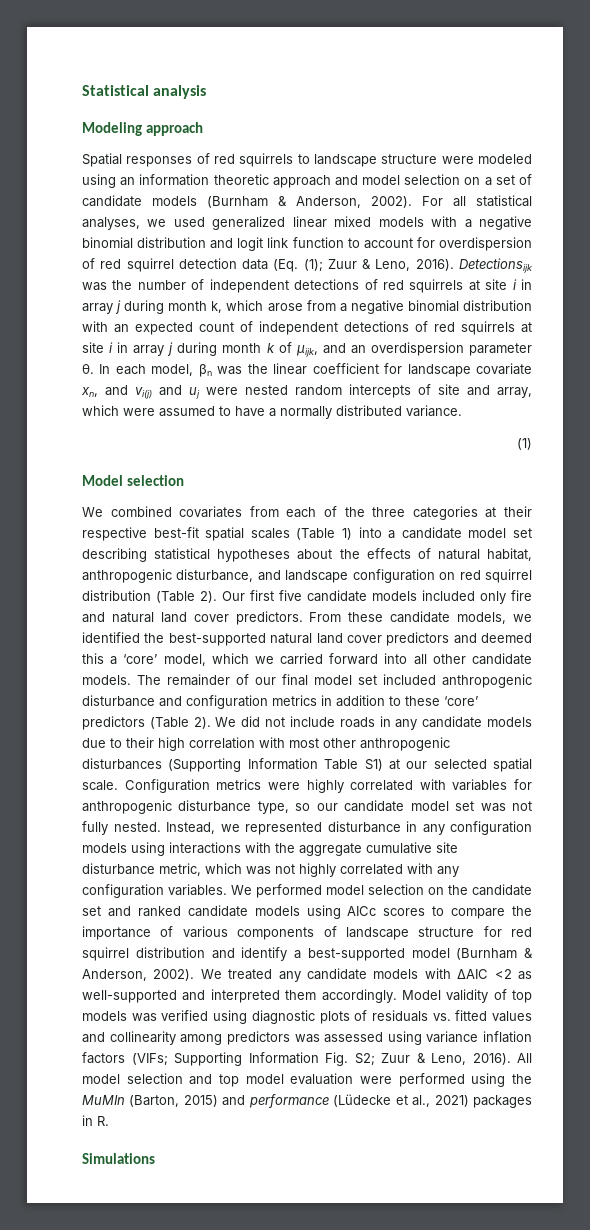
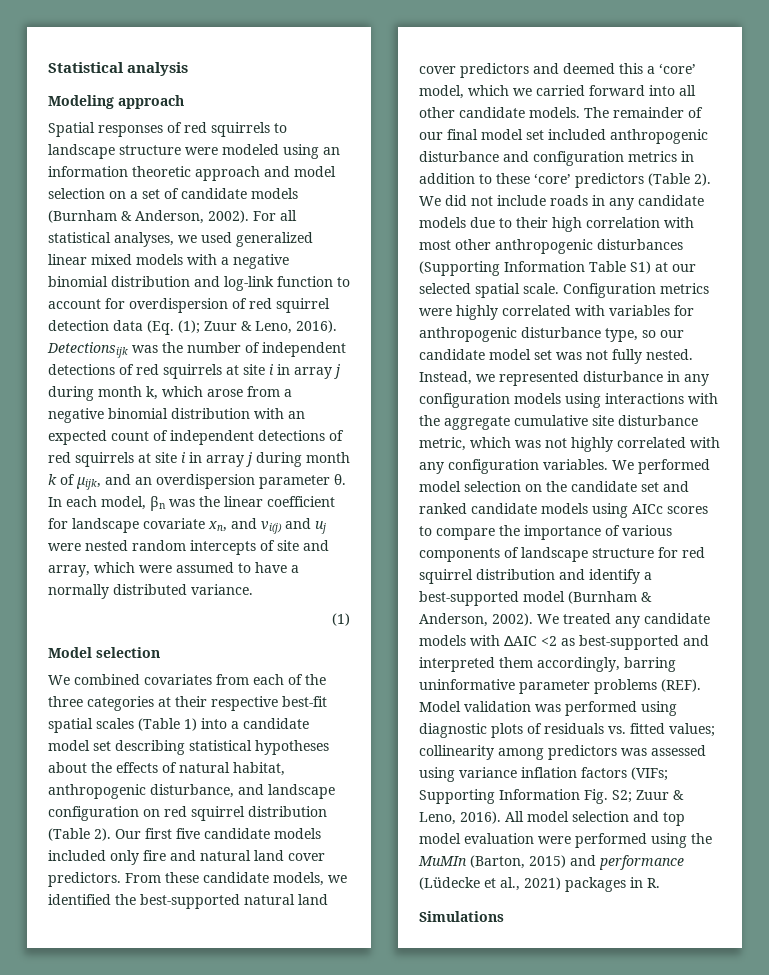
[237,237,289,251] logit link -> [224,276,274,291] log-link
[82,990,177,1003] well-supported -> [579,635,679,650] best-supported
[321,989,532,1003] [82,1010,209,1022] accordingly. Model validity of top models was verified -> [537,657,676,672] [419,679,701,694] [419,701,637,716] accordingly, barring uninformative parameter problems (REF). Model validation was performed
[491,1011,532,1022] [82,1032,105,1043] values and -> [669,723,715,737] values;

